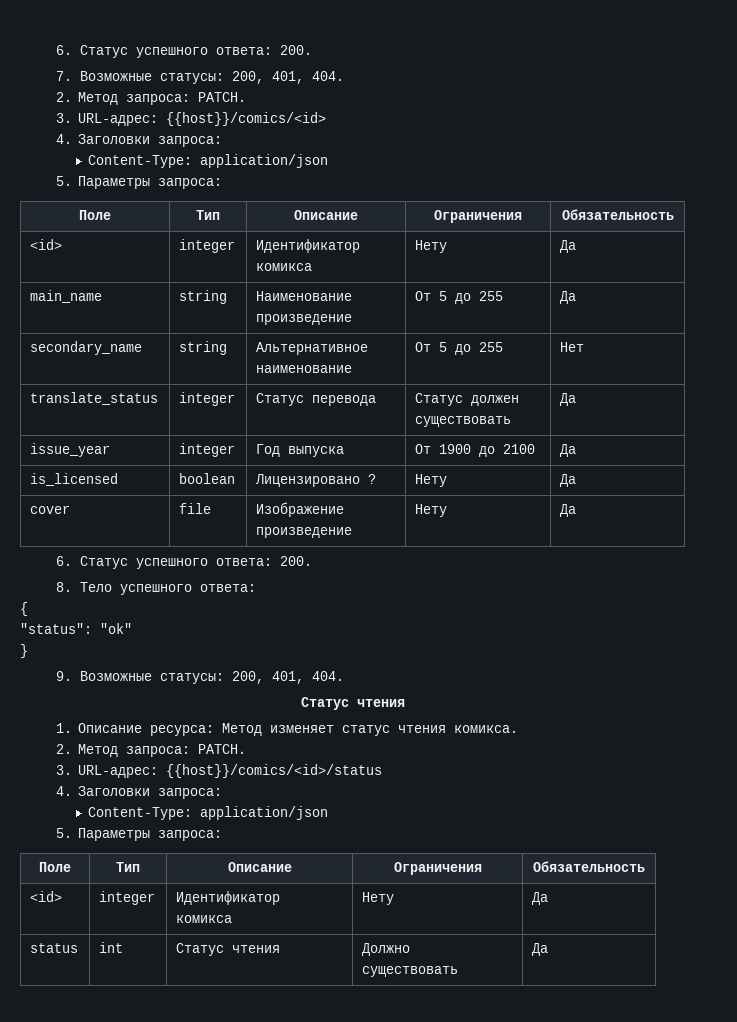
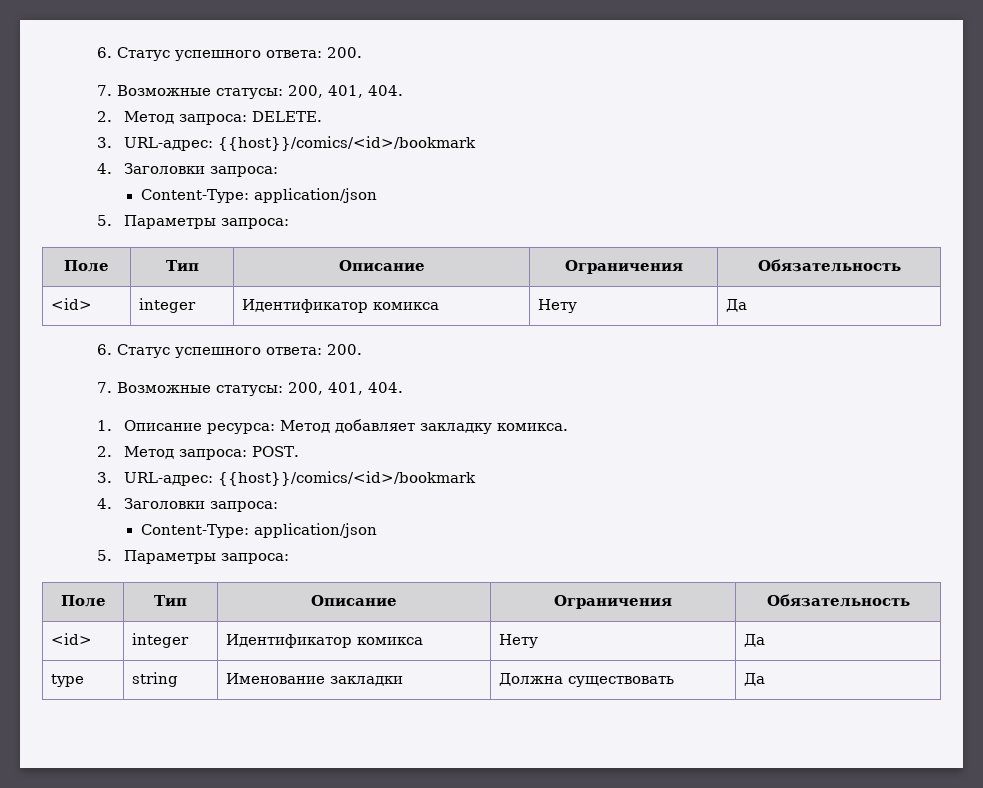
[198,92,247,102] [55,112,327,126] PATCH. // 3. URL-адрес: {{host}}/comics/<id> -> [252,111,323,122] [96,136,477,151] [96,163,279,177] [140,188,377,203] [96,215,290,229] [64,260,109,272] [165,260,199,271] [338,260,425,271] [564,260,683,274] [757,259,901,272] [51,298,93,310] [139,298,197,313] [242,299,440,313] [538,299,578,313] [726,299,748,312] [96,344,362,358] [96,382,403,396] [96,419,569,434] [96,446,300,460] [96,471,477,486] DELETE. // 3. URL-адрес: {{host}}/comics/<id>/bookmark // 4. Заголовки запроса: // Content-Type: application/json // 5. Параметры запроса: // Поле | Тип | Описание | Ограничения | Обязательность // <id> | integer | Идентификатор комикса | Нету | Да // 6. Статус успешного ответа: 200. // 7. Возможные статусы: 200, 401, 404. // 1. Описание ресурса: Метод добавляет закладку комикса. // 2. Метод запроса: POST. // 3. URL-адрес: {{host}}/comics/<id>/bookmark
[30,290,103,303] [179,290,228,304] [256,291,353,301] [256,314,353,325] [415,291,504,304] [560,291,577,304] [30,341,143,355] [179,341,228,355] [256,342,369,355] [256,365,353,373] [415,342,504,355] [560,342,585,352] [30,392,159,405] [179,392,236,406] [256,393,377,406] [415,393,520,406] [415,416,512,427] [560,393,577,406] [30,443,111,457] [179,443,236,457] [256,444,345,457] [415,444,536,457] [560,444,577,457] [30,473,119,486] [179,473,236,484] [255,474,377,487] [415,474,448,487] [560,474,577,487] [30,505,71,514] [179,503,212,514] [256,502,345,517] [256,527,353,538] [415,504,448,517] [560,504,577,517] [55,556,312,569] [55,582,256,595] [20,602,28,616] [20,623,132,634] [20,644,28,658] [55,671,344,684] [300,697,405,710] [55,723,519,736] [55,744,247,757] [55,764,383,778] [55,786,223,799] [88,806,329,820] [55,828,223,841] [39,862,71,872] [116,862,140,872] [227,862,292,872] [393,862,482,875] [533,861,645,872] [30,891,63,902] [99,891,156,905] [176,891,281,905] [176,915,233,923] [362,892,395,905] [532,892,549,905] [30,943,79,953] [99,942,124,953] [176,943,281,956] [362,943,411,956] main_name | string | Наименование произведение | От 5 до 255 | Да // secondary_name | string | Альтернативное наименование | От 5 до 255 | Нет // translate_status | integer | Статус перевода | Статус должен существовать | Да // issue_year | integer | Год выпуска | От 1900 до 2100 | Да // is_licensed | boolean | Лицензировано ? | Нету | Да // cover | file | Изображение произведение | Нету | Да // 6. Статус успешного ответа: 200. // 8. Тело успешного ответа: // { // "status": "ok" // } // 9. Возможные статусы: 200, 401, 404. // Статус чтения // 1. Описание ресурса: Метод изменяет статус чтения комикса. // 2. Метод запроса: PATCH. // 3. URL-адрес: {{host}}/comics/<id>/status // 4. Заголовки запроса: // Content-Type: application/json // 5. Параметры запроса: // Поле | Тип | Описание | Ограничения | Обязательность // <id> | integer | Идентификатор комикса | Нету | Да // status | int | Статус чтения | Должно -> [51,674,85,687] [132,672,179,687] [226,673,404,686] [499,673,564,686] type | string | Именование закладки | Должна

